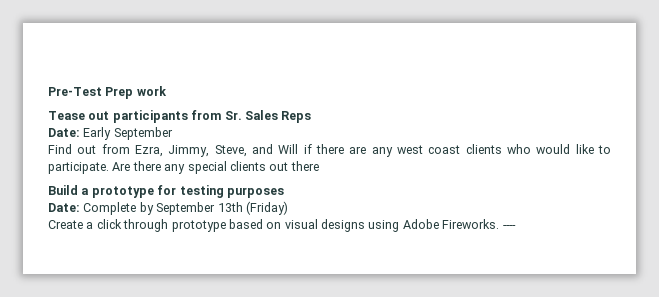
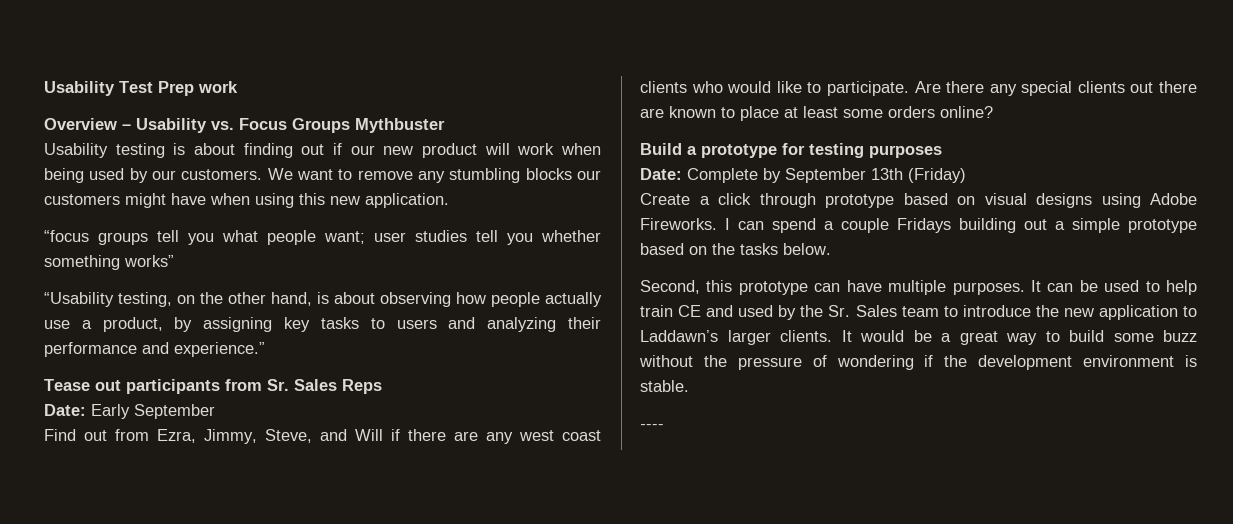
[48,87,102,96] Pre-Test -> [44,81,153,96] Usability Test
(167, 91) none -> [44,118,445,133] [44,143,602,158] [44,168,601,183] [44,193,449,208] [44,230,601,245] [44,255,174,270] [44,292,602,307] [44,317,602,332] [44,342,265,357] // Overview – Usability vs. Focus Groups Mythbuster // Usability testing is about finding out if our new product will work when being used by our customers. We want to remove any stumbling blocks our customers might have when using this new application. // “focus groups tell you what people want; user studies tell you whether something works” // “Usability testing, on the other hand, is about observing how people actually use a product, by assigning key tasks to users and analyzing their performance and experience.”
(319, 166) none -> [640,106,993,121] are known to place at least some orders online?
(500, 224) none -> [725,218,1197,233] [640,243,831,255] [640,280,1197,295] [640,305,1197,320] [640,330,1197,345] [639,355,1197,370] [640,380,689,392] I can spend a couple Fridays building out a simple prototype based on the tasks below. // Second, this prototype can have multiple purposes. It can be used to help train CE and used by the Sr. Sales team to introduce the new application to Laddawn’s larger clients. It would be a great way to build some buzz without the pressure of wondering if the development environment is stable. //

